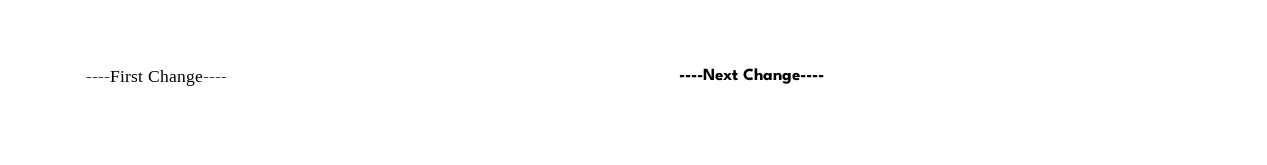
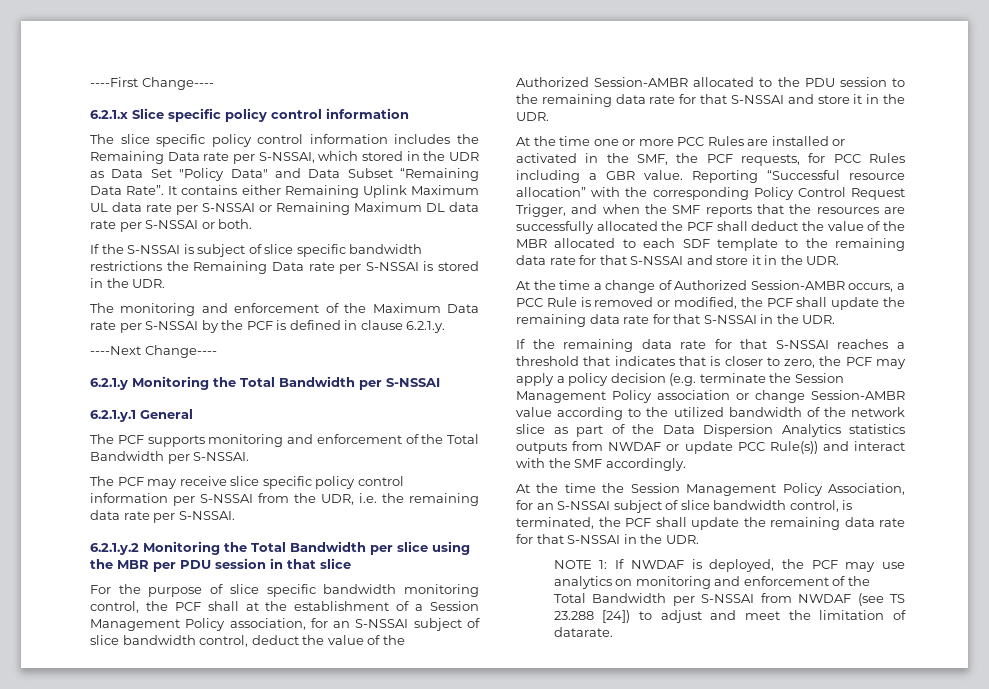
[679,68,824,84] ----Next Change---- -> [90,108,409,122] [90,134,479,147] [90,151,480,164] [90,168,479,181] [90,185,479,198] [90,202,479,215] [90,219,253,232] [90,244,423,257] [90,261,479,274] [90,278,166,288] [90,303,479,316] [90,320,446,333] [90,345,217,358] [90,376,440,390] [90,409,193,422] [90,434,479,447] [90,451,250,464] [90,476,404,489] [90,493,479,506] [90,510,235,523] [90,541,470,555] [90,558,351,572] [90,584,480,597] [90,601,479,613] [90,618,480,631] [90,635,405,647] [516,77,906,87] [516,94,905,107] [516,112,549,121] [516,136,846,146] [516,153,905,166] [516,170,905,183] [516,187,905,200] [516,204,905,217] [516,221,905,234] [516,238,905,251] [516,255,840,265] [516,280,905,293] [516,297,905,310] [516,314,836,327] [516,339,905,352] [516,356,907,369] [516,373,844,386] [516,390,905,403] [516,407,905,420] [516,424,905,437] [516,441,905,454] [516,458,686,471] [516,483,905,496] [516,500,853,513] [516,517,905,530] [516,534,699,544] [553,559,905,572] [553,576,870,589] [553,593,906,606] [553,610,906,623] [553,627,613,637] 6.2.1.x Slice specific policy control information // The slice specific policy control information includes the Remaining Data rate per S-NSSAI, which stored in the UDR as Data Set "Policy Data" and Data Subset “Remaining Data Rate”. It contains either Remaining Uplink Maximum UL data rate per S-NSSAI or Remaining Maximum DL data rate per S-NSSAI or both. // If the S-NSSAI is subject of slice specific bandwidth restrictions the Remaining Data rate per S-NSSAI is stored in the UDR. // The monitoring and enforcement of the Maximum Data rate per S-NSSAI by the PCF is defined in clause 6.2.1.y. // ----Next Change---- // 6.2.1.y Monitoring the Total Bandwidth per S-NSSAI // 6.2.1.y.1 General // The PCF supports monitoring and enforcement of the Total Bandwidth per S-NSSAI. // The PCF may receive slice specific policy control information per S-NSSAI from the UDR, i.e. the remaining data rate per S-NSSAI. // 6.2.1.y.2 Monitoring the Total Bandwidth per slice using the MBR per PDU session in that slice // For the purpose of slice specific bandwidth monitoring control, the PCF shall at the establishment of a Session Management Policy association, for an S-NSSAI subject of slice bandwidth control, deduct the value of the Authorized Session-AMBR allocated to the PDU session to the remaining data rate for that S-NSSAI and store it in the UDR. // At the time one or more PCC Rules are installed or activated in the SMF, the PCF requests, for PCC Rules including a GBR value. Reporting “Successful resource allocation” with the corresponding Policy Control Request Trigger, and when the SMF reports that the resources are successfully allocated the PCF shall deduct the value of the MBR allocated to each SDF template to the remaining data rate for that S-NSSAI and store it in the UDR. // At the time a change of Authorized Session-AMBR occurs, a PCC Rule is removed or modified, the PCF shall update the remaining data rate for that S-NSSAI in the UDR. // If the remaining data rate for that S-NSSAI reaches a threshold that indicates that is closer to zero, the PCF may apply a policy decision (e.g. terminate the Session Management Policy association or change Session-AMBR value according to the utilized bandwidth of the network slice as part of the Data Dispersion Analytics statistics outputs from NWDAF or update PCC Rule(s)) and interact with the SMF accordingly. // At the time the Session Management Policy Association, for an S-NSSAI subject of slice bandwidth control, is terminated, the PCF shall update the remaining data rate for that S-NSSAI in the UDR. // NOTE 1: If NWDAF is deployed, the PCF may use analytics on monitoring and enforcement of the Total Bandwidth per S-NSSAI from NWDAF (see TS 23.288 [24]) to adjust and meet the limitation of datarate.

